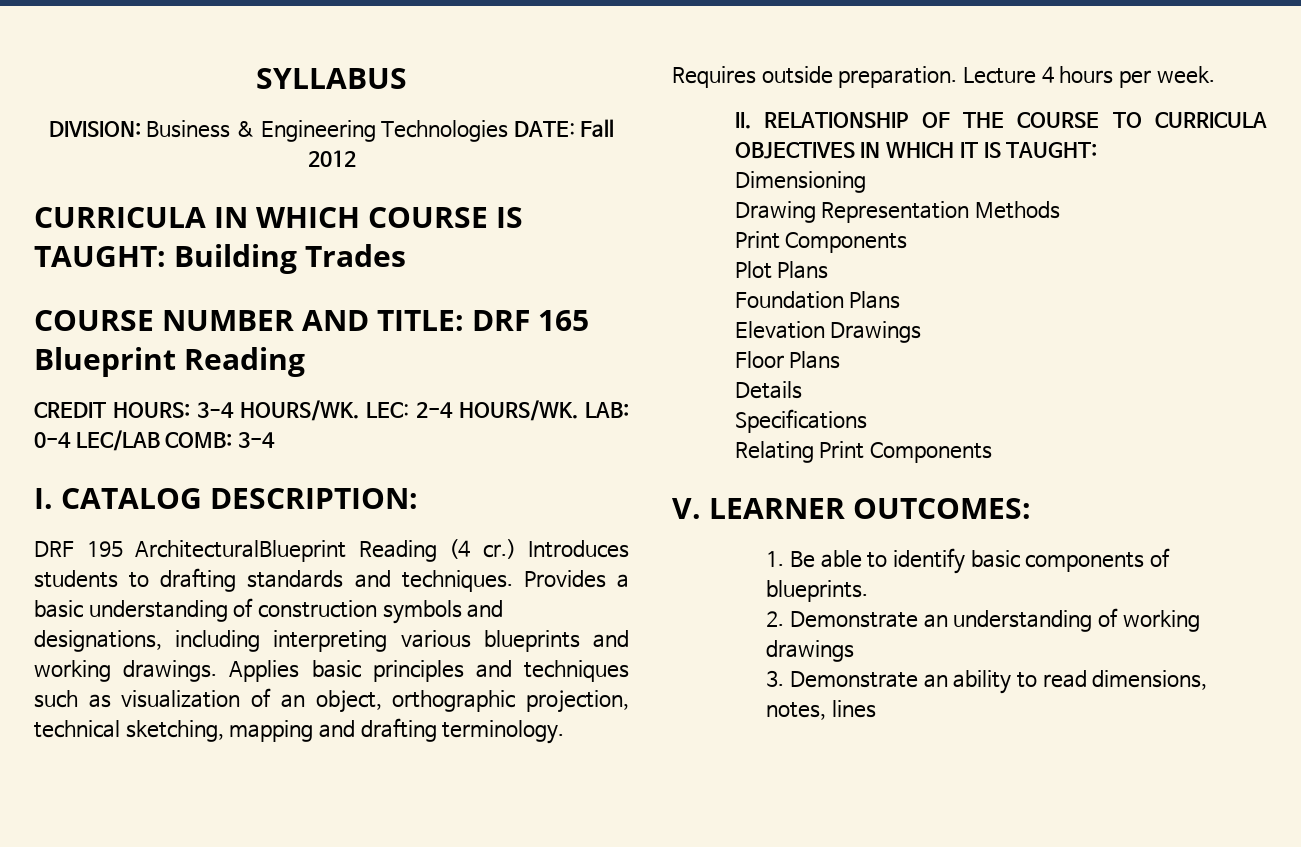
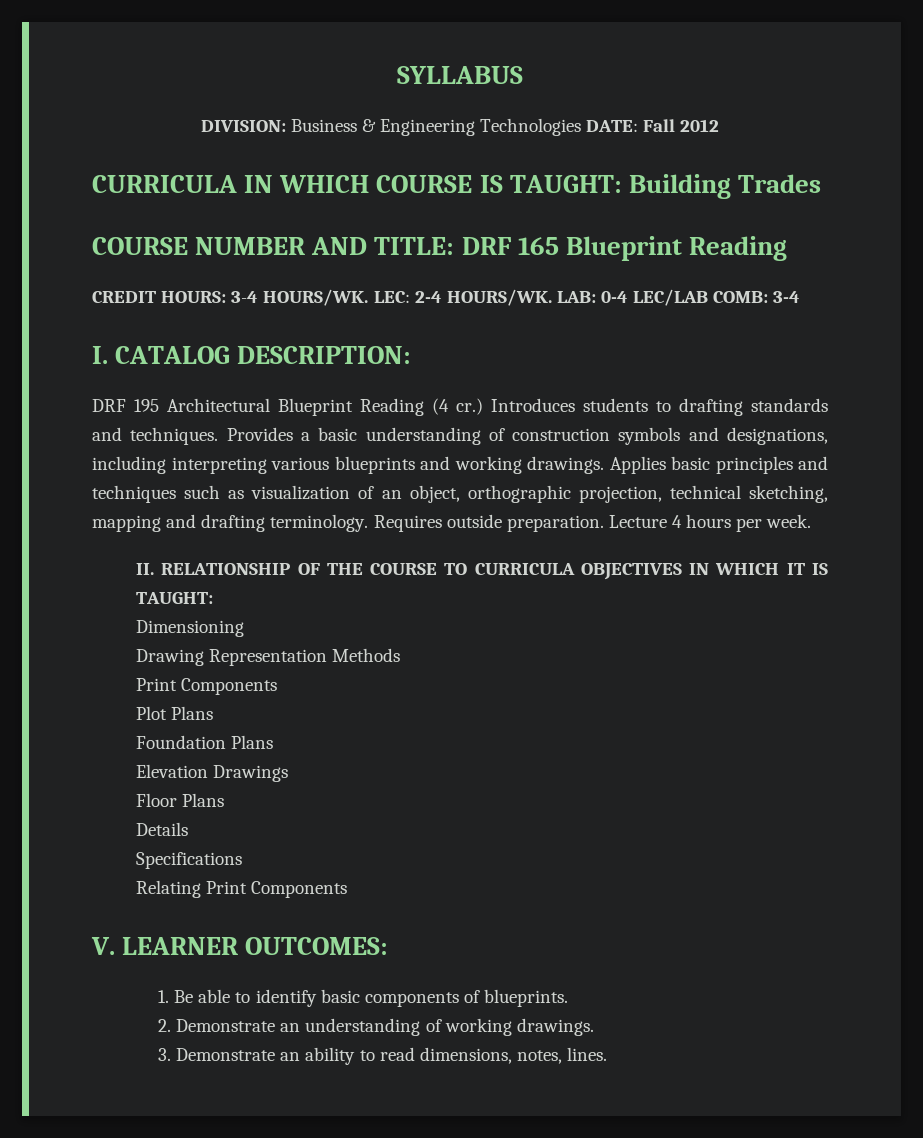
[135,540,347,562] ArchitecturalBlueprint -> [167,398,353,416] Architectural Blueprint
[766,640,855,662] drawings -> [516,1018,594,1036] drawings.
[831,700,876,718] lines -> [567,1047,608,1061] lines.

